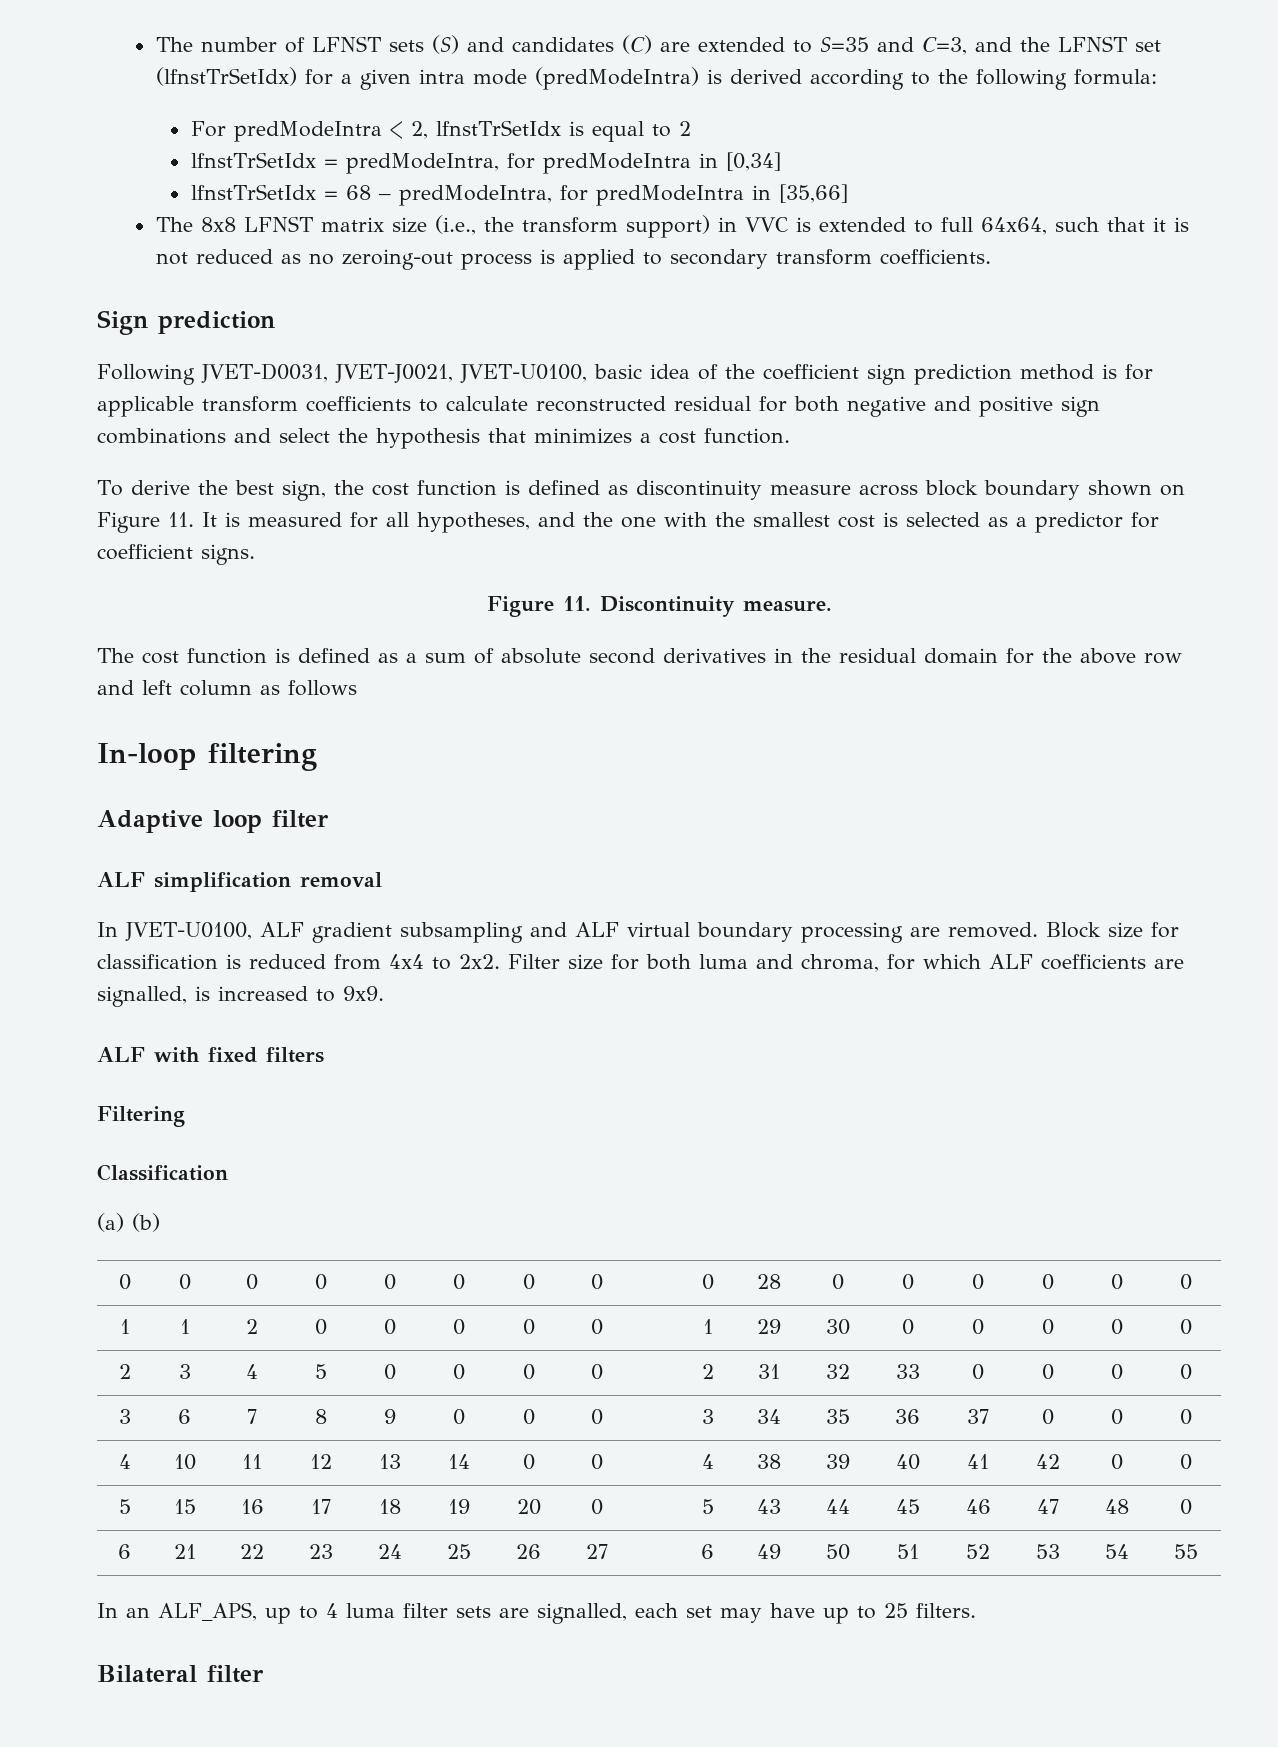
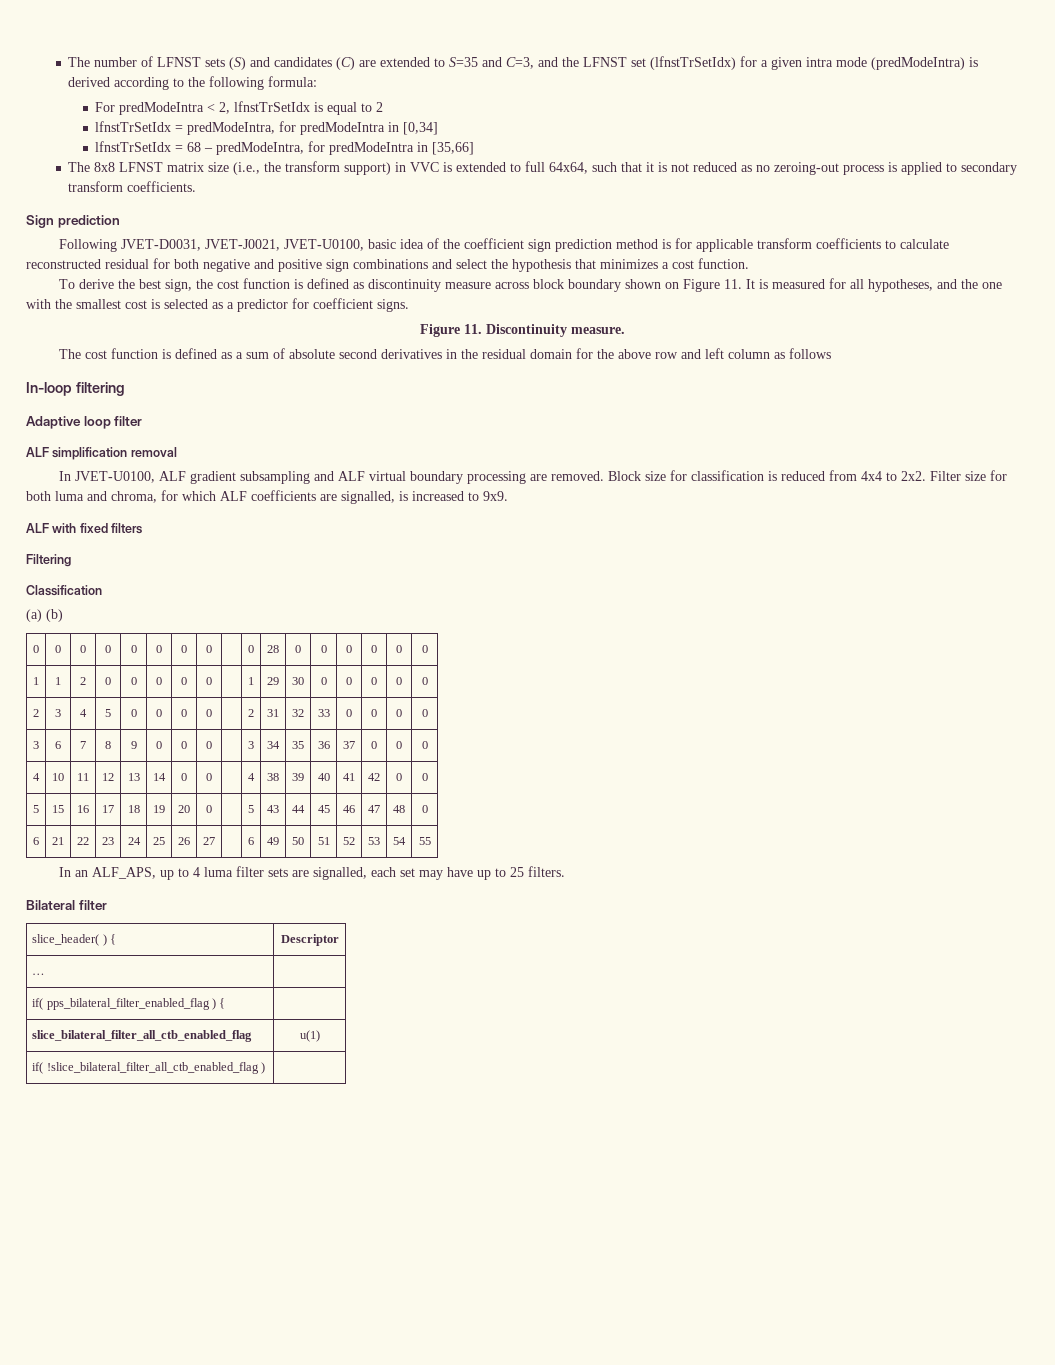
(264, 1674) none -> [32,934,116,946] [280,934,339,946] [32,973,46,975] [32,998,226,1010] [32,1030,253,1042] [299,1030,320,1042] [32,1062,265,1074] // slice_header( ) { | Descriptor // … | // if( pps_bilateral_filter_enabled_flag ) { | // slice_bilateral_filter_all_ctb_enabled_flag | u(1) // if( !slice_bilateral_filter_all_ctb_enabled_flag ) |

